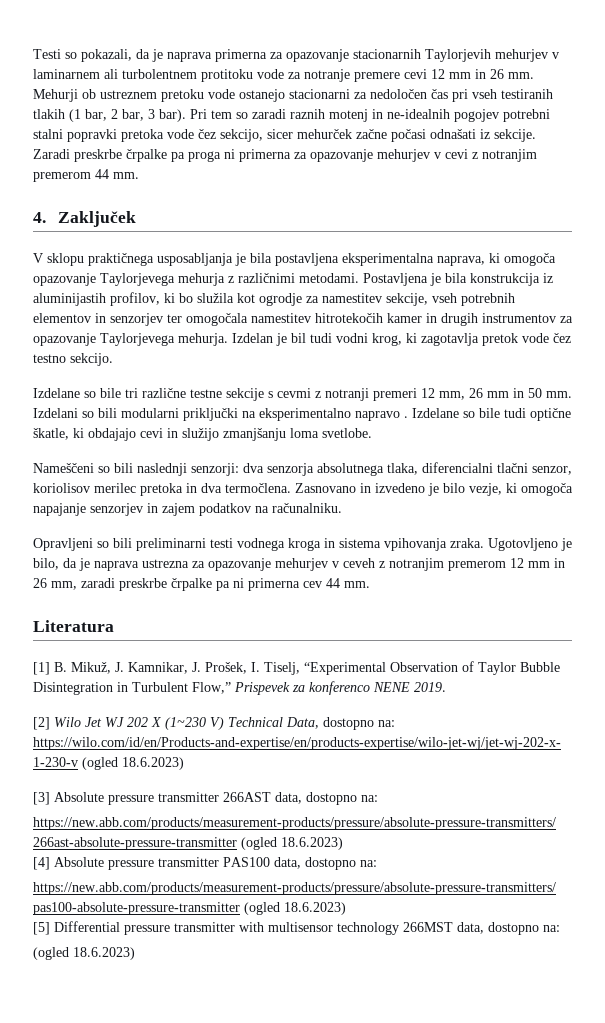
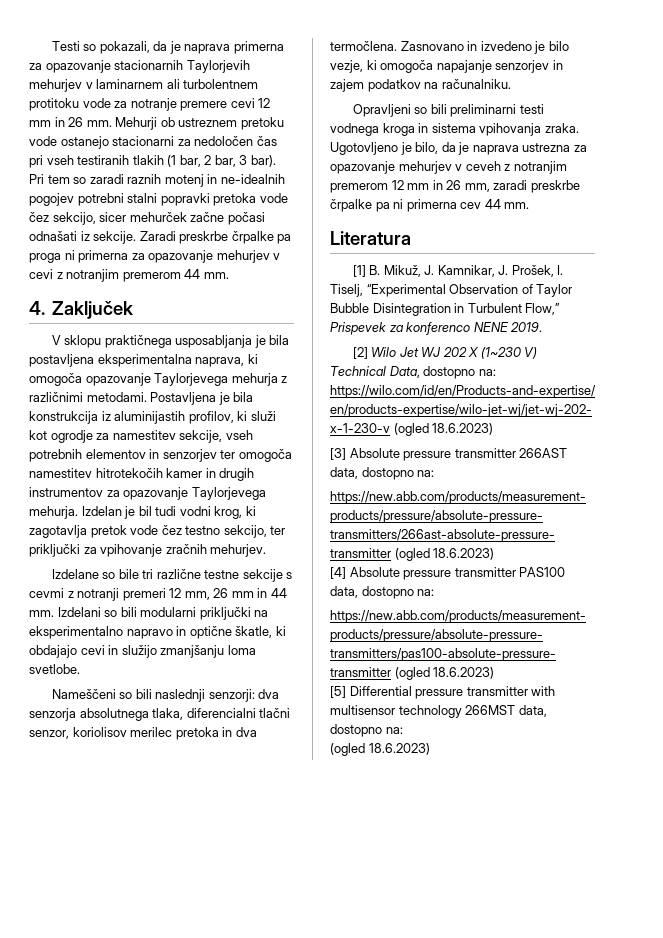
[179,293,234,303] bo služila -> [250,411,276,421] služi
[186,313,248,326] omogočala -> [238,449,292,462] omogoča
[70,353,113,366] sekcijo. -> [223,525,286,538] [29,544,267,557] sekcijo, ter priključki za vpihovanje zračnih mehurjev.
[528,388,542,398] 50 -> [270,588,287,598] 44
[404,408,526,418] . Izdelane so bile tudi -> [176,626,187,636] in

